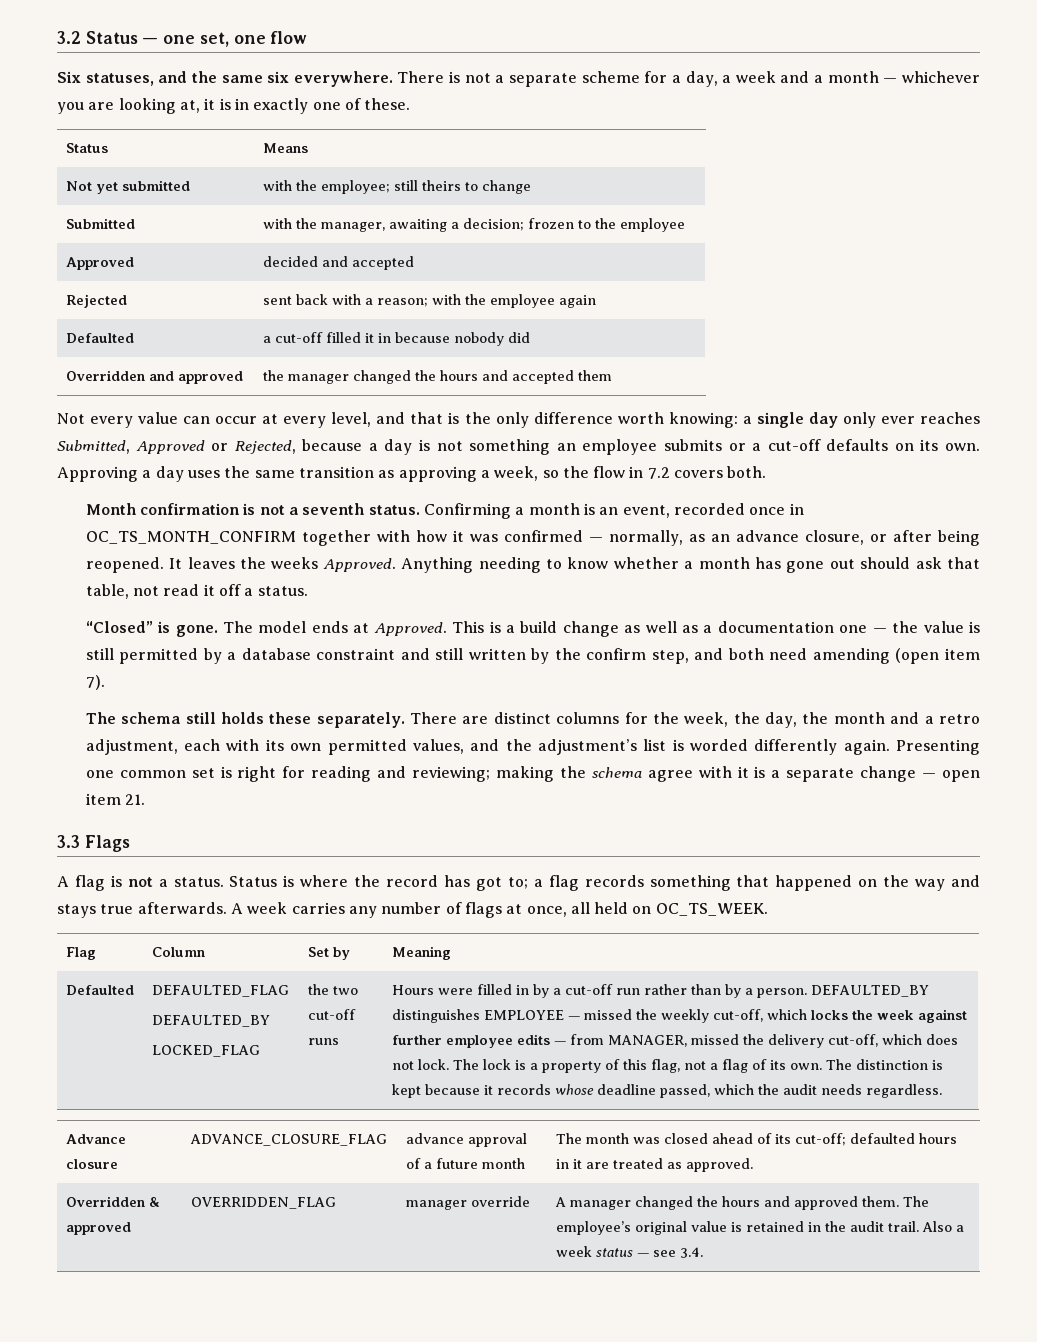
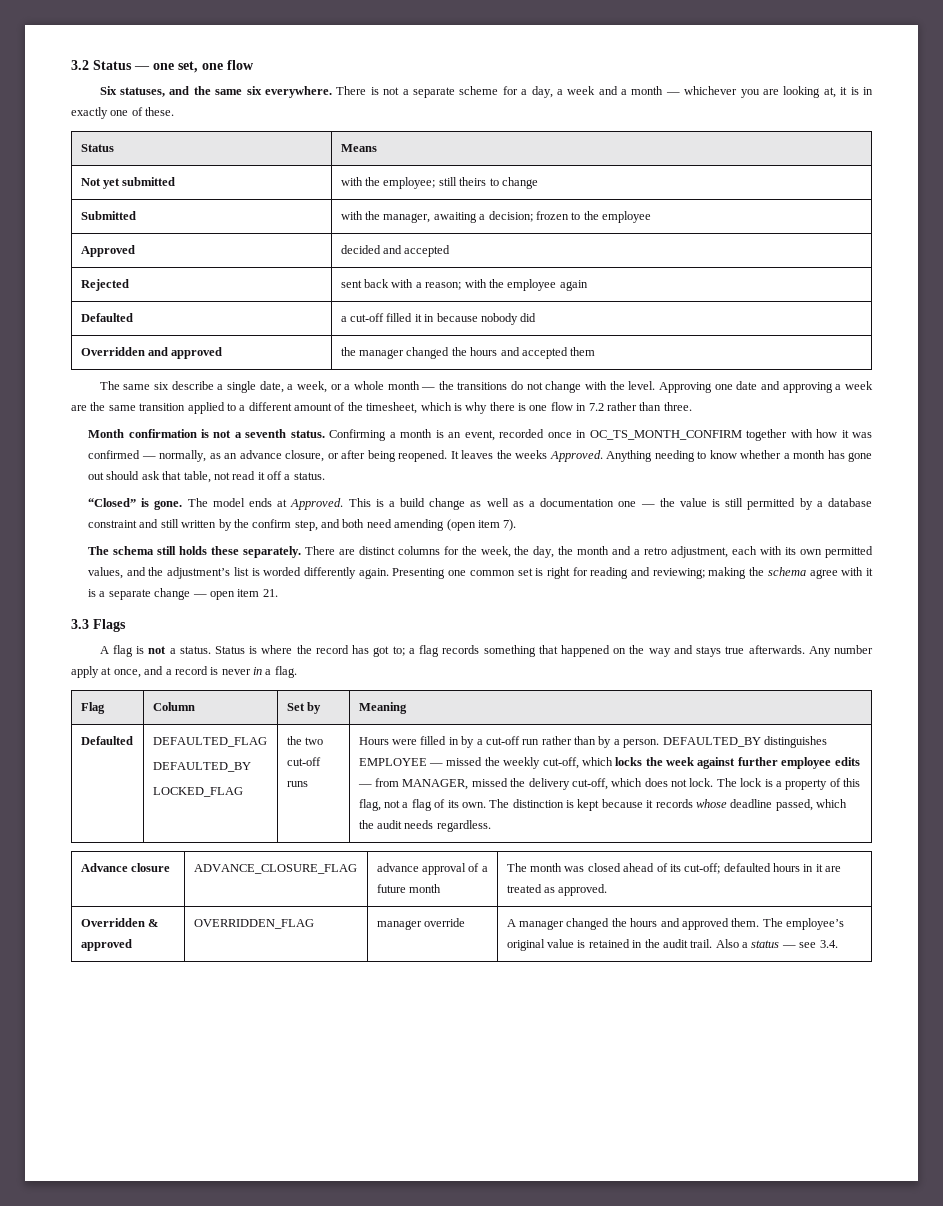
[57,412,980,428] [57,439,980,455] [57,466,767,482] Not every value can occur at every level, and that is the only difference worth knowing: a single day only ever reaches Submitted, Approved or Rejected, because a day is not something an employee submits or a cut-off defaults on its own. Approving a day uses the same transition as approving a week, so the flow in 7.2 covers both. -> [99,381,874,393] [71,402,692,414] The same six describe a single date, a week, or a whole month — the transitions do not change with the level. Approving one date and approving a week are the same transition applied to a different amount of the timesheet, which is why there is one flow in 7.2 rather than three.
[230,902,768,918] A week carries any number of flags at once, all held on OC_TS_WEEK. -> [808,645,874,657] [71,666,297,678] Any number apply at once, and a record is never in a flag.
[555,1246,592,1257] week -> (749, 945) none

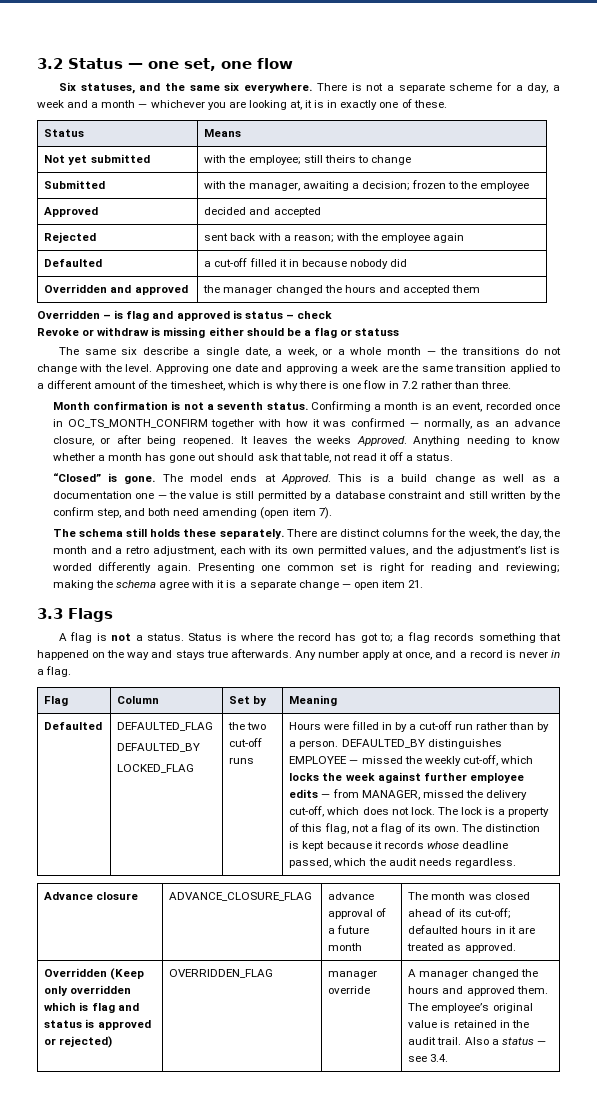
(596, 351) none -> [37,310,332,321] [37,327,400,338] // Overridden – is flag and approved is status – check // Revoke or withdraw is missing either should be a flag or statuss
[148,919,159,927] [80,939,132,951] & approved -> [110,968,145,980] [44,985,132,996] [44,1002,139,1013] [44,1019,151,1030] [44,1036,113,1048] (Keep only overridden which is flag and status is approved or rejected)

